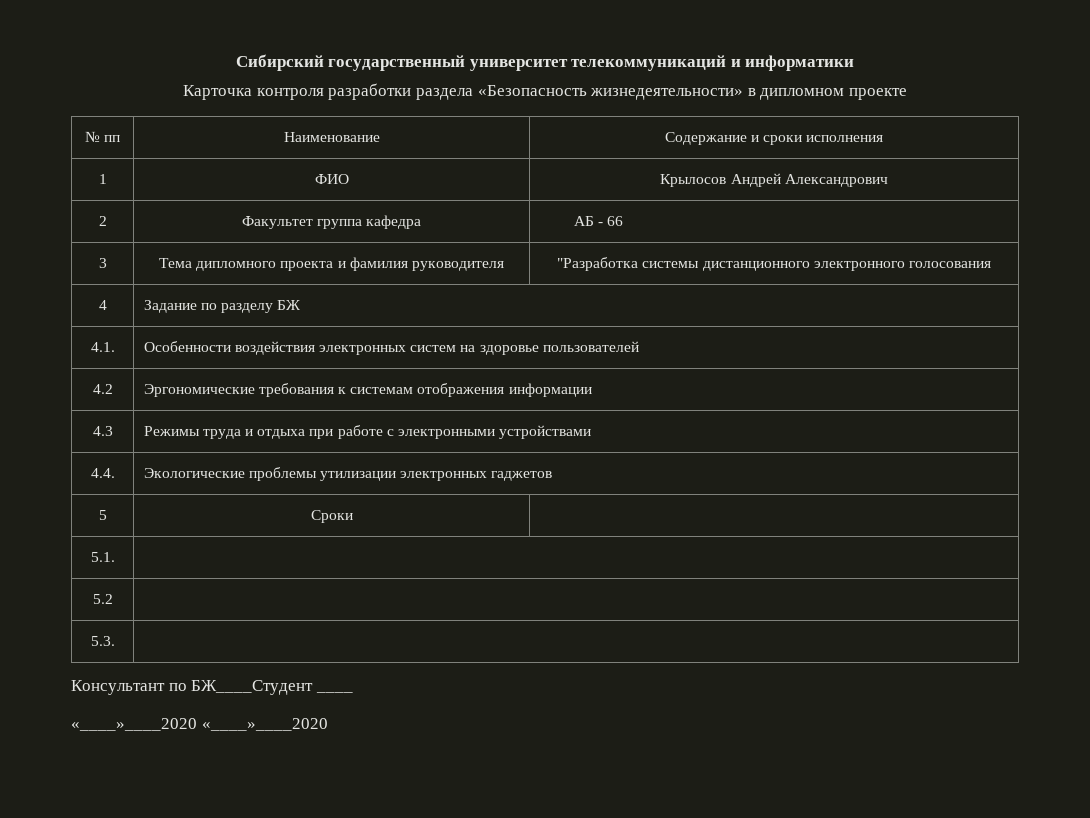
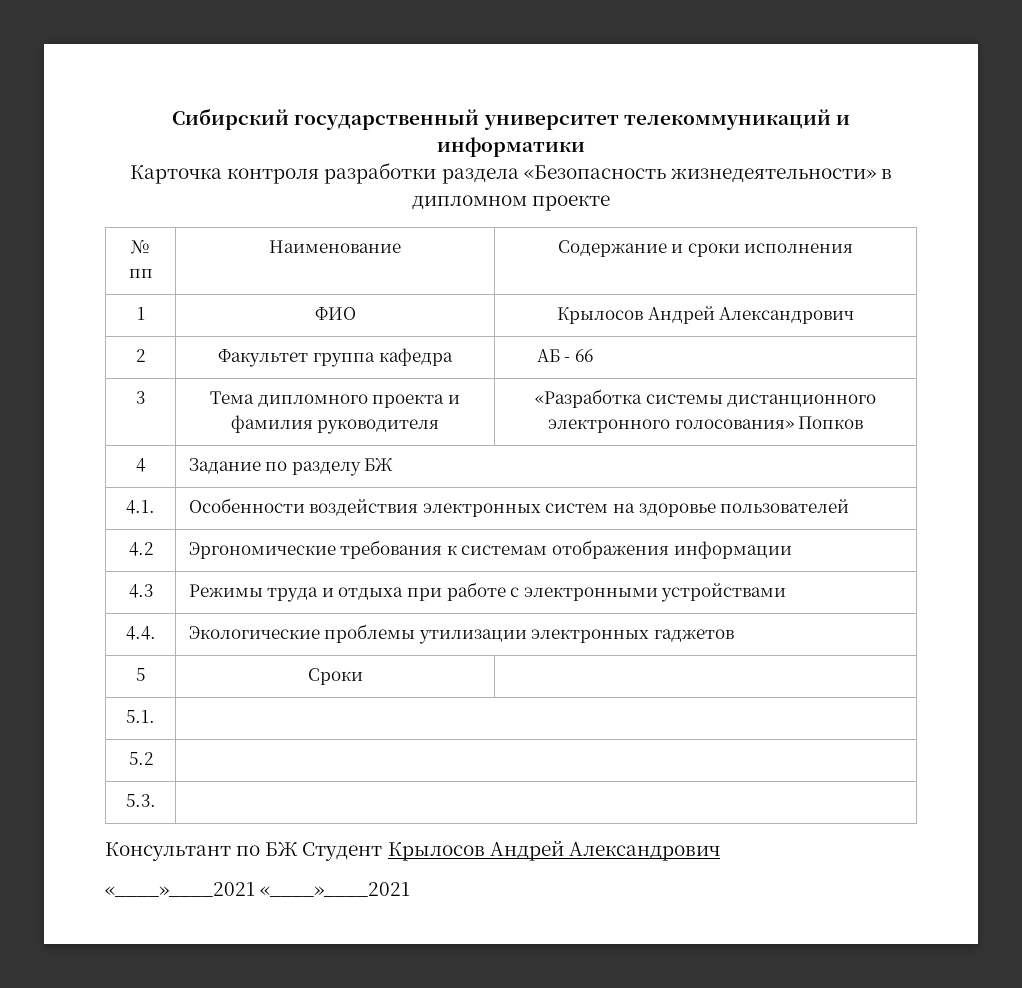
[557,257,639,271] "Разработка -> [534,389,642,408] «Разработка
[908,261,991,268] голосования -> [674,416,864,429] голосования» Попков
[191,680,353,695] [71,718,328,731] БЖ____Студент ____ // «____»____2020 «____»____2020 -> [265,840,720,861] [105,882,411,897] БЖ Студент Крылосов Андрей Александрович // «____»____2021 «____»____2021

